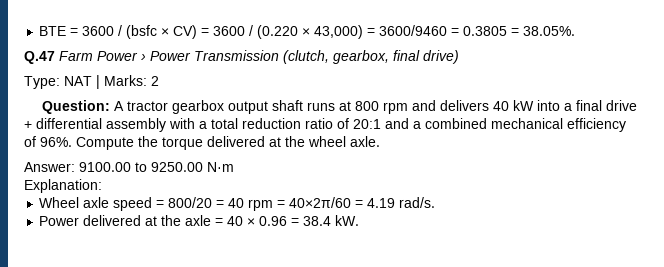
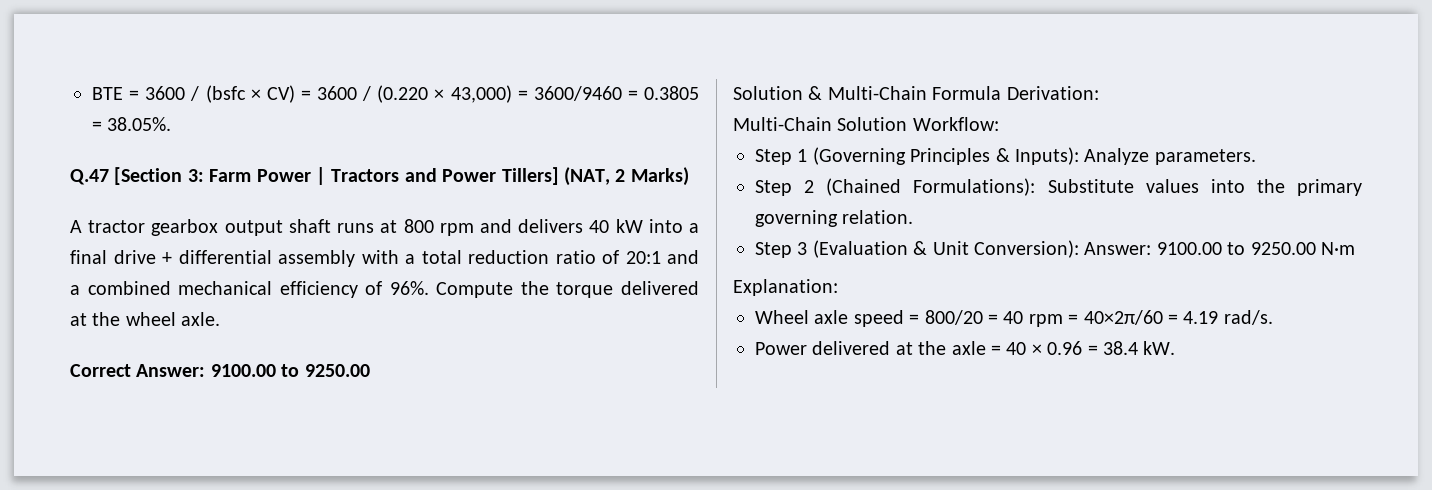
[59,50,459,64] [24,75,159,89] [42,100,111,114] Farm Power › Power Transmission (clutch, gearbox, final drive) // Type: NAT | Marks: 2 // Question: -> [114,167,689,186] [Section 3: Farm Power | Tractors and Power Tillers] (NAT, 2 Marks) //
(380, 141) none -> [70,364,370,377] [733,86,1099,100] [733,117,999,131] [755,147,1256,165] [755,178,1362,196] [755,210,914,227] [755,240,1079,258] Correct Answer: 9100.00 to 9250.00 // Solution & Multi-Chain Formula Derivation: // Multi-Chain Solution Workflow: // Step 1 (Governing Principles & Inputs): Analyze parameters. // Step 2 (Chained Formulations): Substitute values into the primary governing relation. // Step 3 (Evaluation & Unit Conversion):

